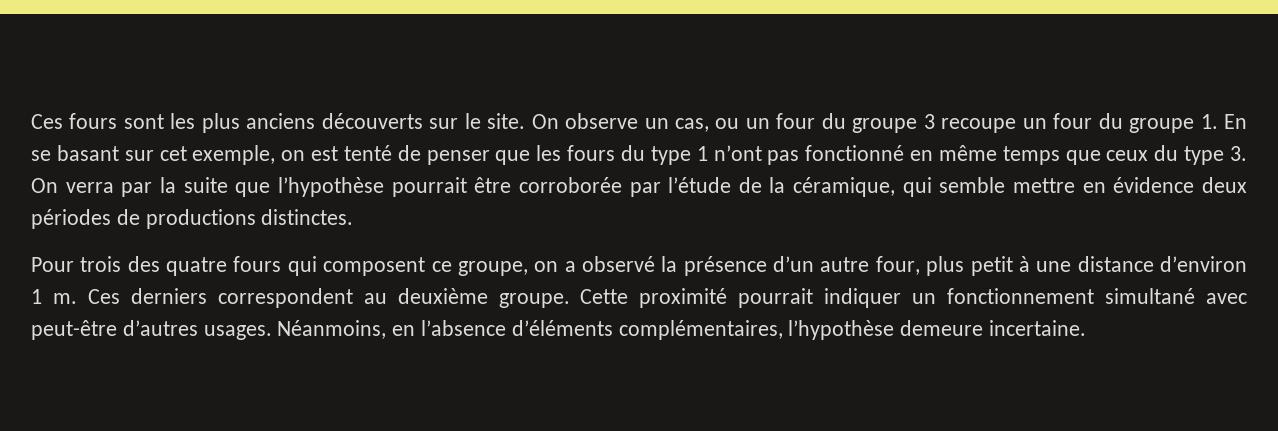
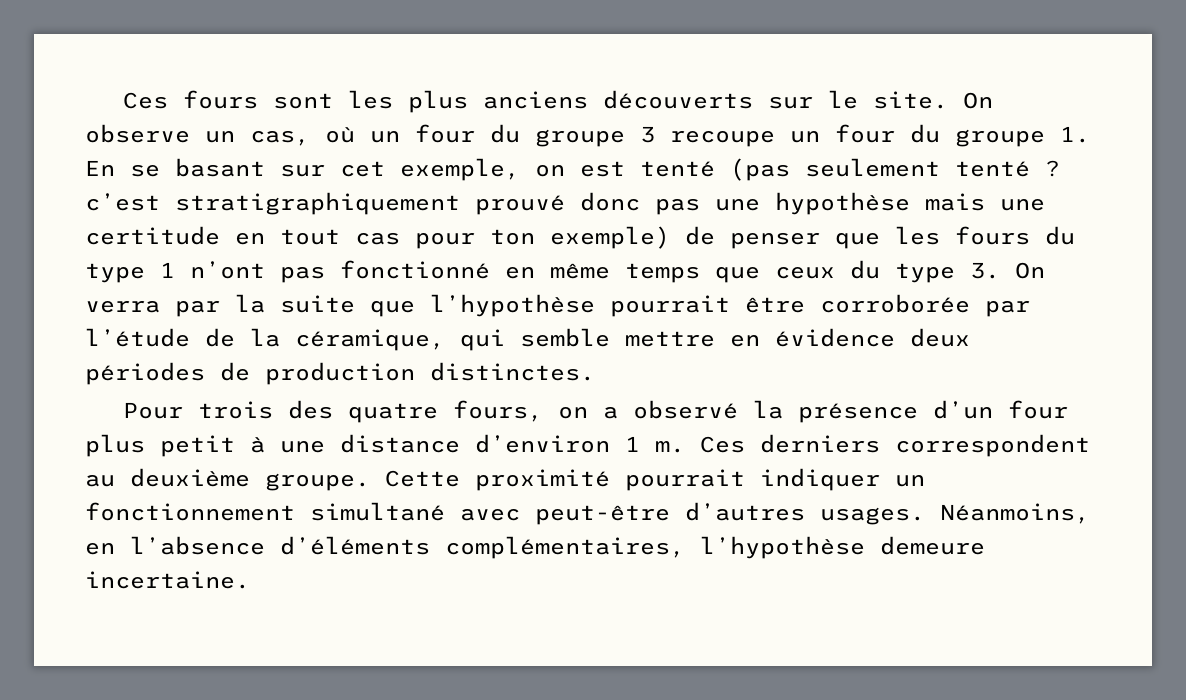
[715,118,740,129] ou -> [325,127,355,143] où
(392, 153) none -> [730,158,1060,181] [85,192,1045,215] [85,226,670,249] (pas seulement tenté ? c’est stratigraphiquement prouvé donc pas une hypothèse mais une certitude en tout cas pour ton exemple)
[145,209,256,229] productions -> [265,362,415,385] production
[233,256,528,276] fours qui composent ce groupe, -> [452,400,543,422] fours,
[820,256,920,275] autre four, -> [1007,400,1068,419] four

